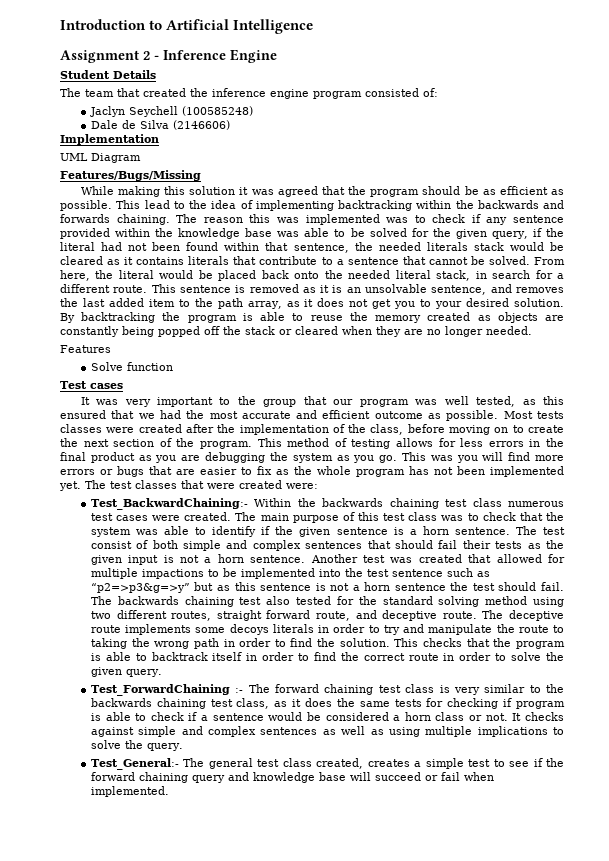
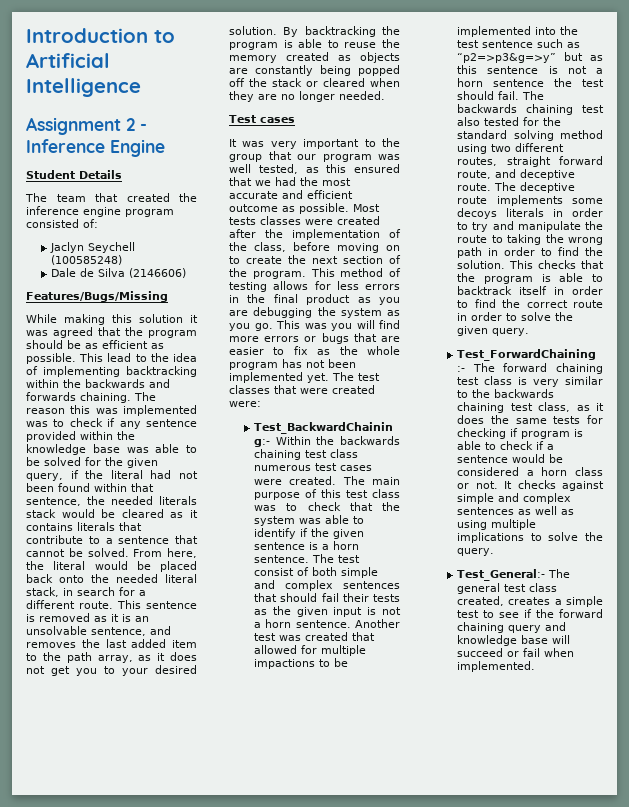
[60,134,159,145] [60,153,141,163] // Implementation // UML Diagram -> (187, 273) none
[60,345,111,353] [90,362,173,371] // Features // Solve function -> (385, 95) none

